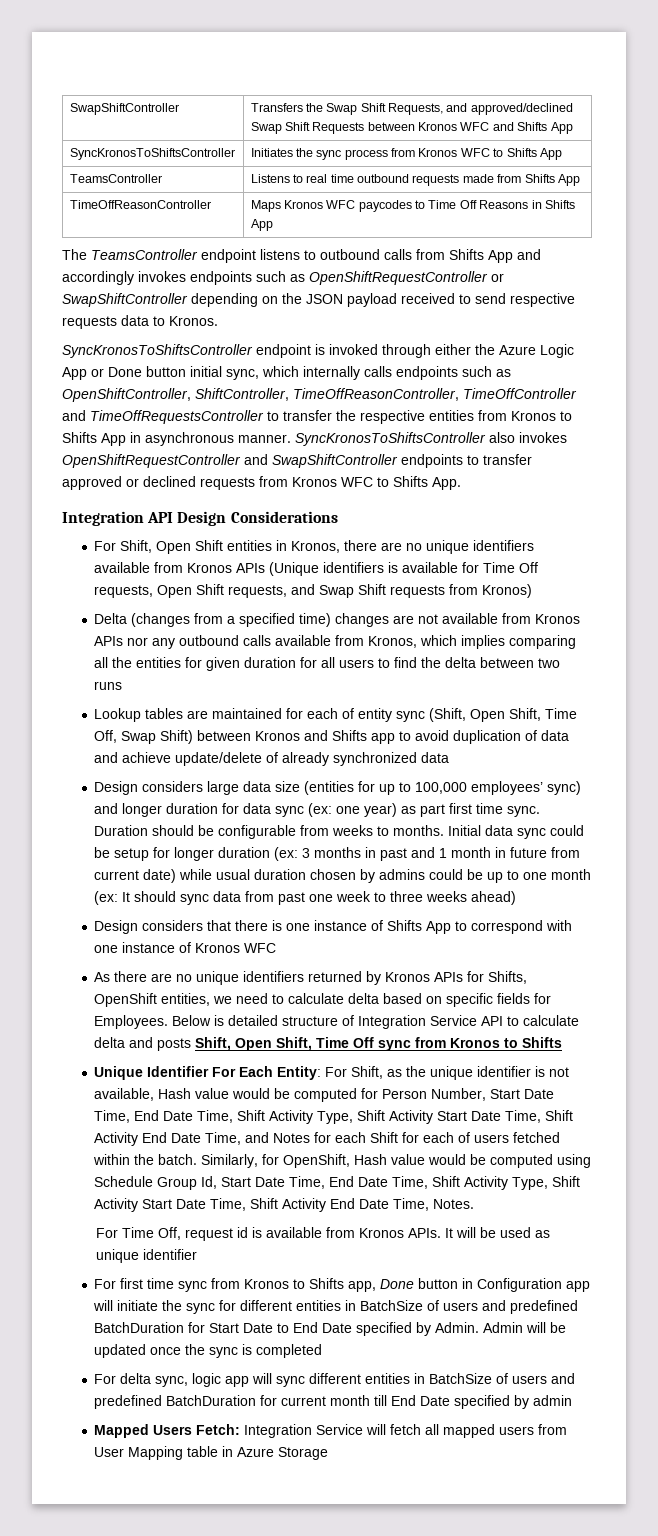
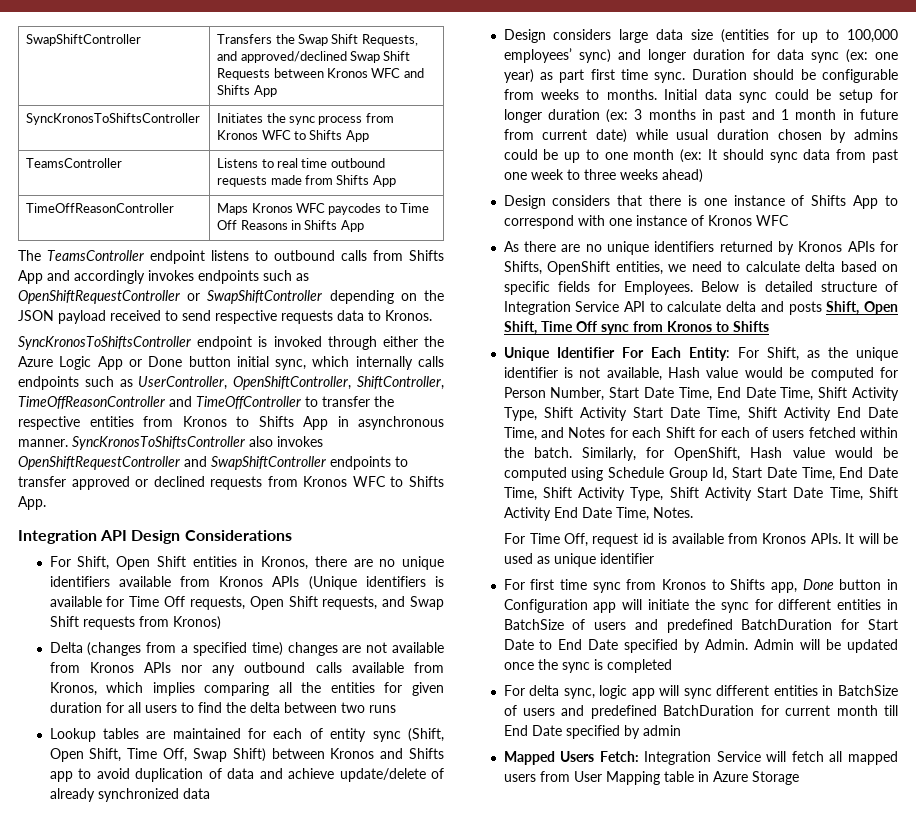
(511, 373) none -> [138,376,228,390] UserController,
[293,388,577,401] [62,410,264,424] TimeOffReasonController, TimeOffController and TimeOffRequestsController -> [18,396,301,409] TimeOffReasonController and TimeOffController

